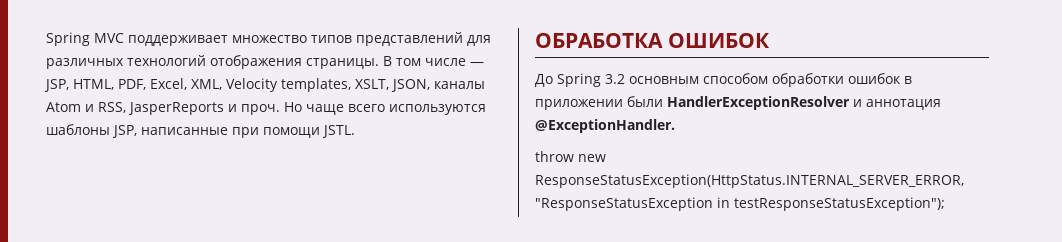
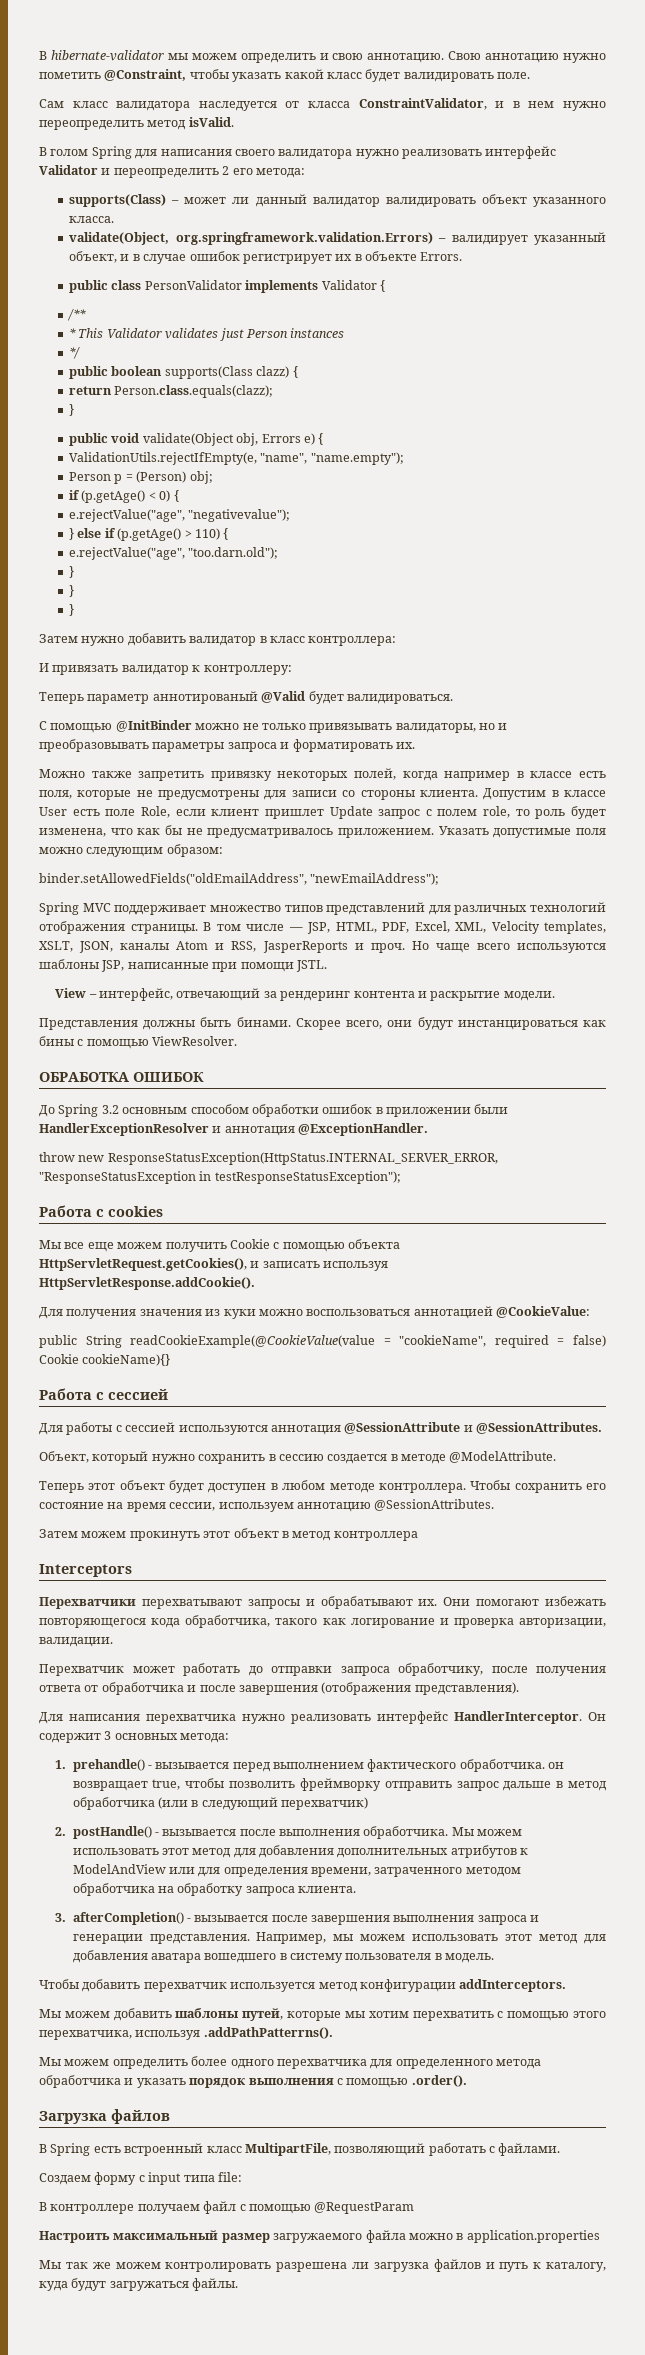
(46, 39) none -> [39,50,606,63] [39,69,530,82] [39,98,607,111] [39,117,234,130] [39,146,557,159] [39,165,305,178] [69,194,606,207] [69,216,115,223] [69,232,606,245] [69,251,463,264] [69,280,385,293] [67,309,87,321] [69,328,345,341] [69,347,81,359] [69,366,298,379] [69,385,274,398] [69,404,75,416] [69,433,324,446] [69,452,404,465] [69,471,213,484] [69,490,179,503] [69,509,291,522] [69,528,229,541] [69,547,279,560] [69,566,75,578] [69,585,75,597] [69,604,75,616] [39,633,397,646] [39,663,292,675] [39,691,453,704] [39,720,508,733] [39,739,415,752] [39,768,607,781] [39,788,606,800] [39,806,607,819] [39,825,606,838] [39,844,223,857] [39,873,440,885] В hibernate-validator мы можем определить и свою аннотацию. Свою аннотацию нужно пометить @Constraint, чтобы указать какой класс будет валидировать поле. // Сам класс валидатора наследуется от класса ConstraintValidator, и в нем нужно переопределить метод isValid. // В голом Spring для написания своего валидатора нужно реализовать интерфейс Validator и переопределить 2 его метода: // supports(Class) – может ли данный валидатор валидировать объект указанного класса. // validate(Object, org.springframework.validation.Errors) – валидирует указанный объект, и в случае ошибок регистрирует их в объекте Errors. // public class PersonValidator implements Validator { // /** // * This Validator validates just Person instances // */ // public boolean supports(Class clazz) { // return Person.class.equals(clazz); // } // public void validate(Object obj, Errors e) { // ValidationUtils.rejectIfEmpty(e, "name", "name.empty"); // Person p = (Person) obj; // if (p.getAge() < 0) { // e.rejectValue("age", "negativevalue"); // } else if (p.getAge() > 110) { // e.rejectValue("age", "too.darn.old"); // } // } // } // Затем нужно добавить валидатор в класс контроллера: // И привязать валидатор к контроллеру: // Теперь параметр аннотированый @Valid будет валидироваться. // С помощью @InitBinder можно не только привязывать валидаторы, но и преобразовывать параметры запроса и форматировать их. // Можно также запретить привязку некоторых полей, когда например в классе есть поля, которые не предусмотрены для записи со стороны клиента. Допустим в классе User есть поле Role, если клиент пришлет Update запрос с полем role, то роль будет изменена, что как бы не предусматривалось приложением. Указать допустимые поля можно следующим образом: // binder.setAllowedFields("oldEmailAddress", "newEmailAddress"); //
(355, 131) none -> [55,988,555,1001] [39,1017,606,1030] [39,1036,238,1049] // View – интерфейс, отвечающий за рендеринг контента и раскрытие модели. // Представления должны быть бинами. Скорее всего, они будут инстанцироваться как бины с помощью ViewResolver.
(945, 204) none -> [39,1205,163,1217] [39,1239,400,1252] [39,1258,389,1271] [39,1277,255,1290] [39,1306,590,1319] [39,1335,606,1348] [39,1354,171,1366] [39,1388,168,1400] [39,1422,602,1435] [39,1451,557,1464] [39,1480,607,1493] [39,1499,495,1512] [39,1528,418,1541] [39,1564,132,1577] [39,1596,606,1609] [39,1615,606,1628] [39,1637,113,1647] [39,1663,606,1676] [39,1682,519,1695] [39,1711,606,1724] [39,1731,230,1743] [55,1759,565,1772] [72,1778,607,1791] [72,1797,369,1810] [55,1826,523,1839] [72,1845,529,1858] [72,1864,521,1877] [72,1883,357,1896] [55,1912,540,1925] [72,1932,606,1944] [72,1950,495,1963] [39,1979,567,1992] [39,2008,606,2021] [39,2027,333,2040] [39,2056,541,2069] [39,2075,467,2088] [39,2109,170,2124] [39,2143,561,2156] [39,2172,242,2185] [39,2201,415,2214] [39,2230,600,2243] [39,2259,606,2272] [39,2278,239,2291] // Работа с cookies // Мы все еще можем получить Cookie с помощью объекта HttpServletRequest.getCookies(), и записать используя HttpServletResponse.addCookie(). // Для получения значения из куки можно воспользоваться аннотацией @CookieValue: // public String readCookieExample(@CookieValue(value = "cookieName", required = false) Cookie cookieName){} // Работа с сессией // Для работы с сессией используются аннотация @SessionAttribute и @SessionAttributes. // Объект, который нужно сохранить в сессию создается в методе @ModelAttribute. // Теперь этот объект будет доступен в любом методе контроллера. Чтобы сохранить его состояние на время сессии, используем аннотацию @SessionAttributes. // Затем можем прокинуть этот объект в метод контроллера // Interceptors // Перехватчики перехватывают запросы и обрабатывают их. Они помогают избежать повторяющегося кода обработчика, такого как логирование и проверка авторизации, валидации. // Перехватчик может работать до отправки запроса обработчику, после получения ответа от обработчика и после завершения (отображения представления). // Для написания перехватчика нужно реализовать интерфейс HandlerInterceptor. Он содержит 3 основных метода: // 1. prehandle() - вызывается перед выполнением фактического обработчика. он возвращает true, чтобы позволить фреймворку отправить запрос дальше в метод обработчика (или в следующий перехватчик) // 2. postHandle() - вызывается после выполнения обработчика. Мы можем использовать этот метод для добавления дополнительных атрибутов к ModelAndView или для определения времени, затраченного методом обработчика на обработку запроса клиента. // 3. afterCompletion() - вызывается после завершения выполнения запроса и генерации представления. Например, мы можем использовать этот метод для добавления аватара вошедшего в систему пользователя в модель. // Чтобы добавить перехватчик используется метод конфигурации addInterceptors. // Мы можем добавить шаблоны путей, которые мы хотим перехватить с помощью этого перехватчика, используя .addPathPatterrns(). // Мы можем определить более одного перехватчика для определенного метода обработчика и указать порядок выполнения с помощью .order(). // Загрузка файлов // В Spring есть встроенный клаcc MultipartFile, позволяющий работать с файлами. // Создаем форму с input типа file: // В контроллере получаем файл с помощью @RequestParam // Настроить максимальный размер загружаемого файла можно в application.properties // Мы так же можем контролировать разрешена ли загрузка файлов и путь к каталогу, куда будут загружаться файлы.

